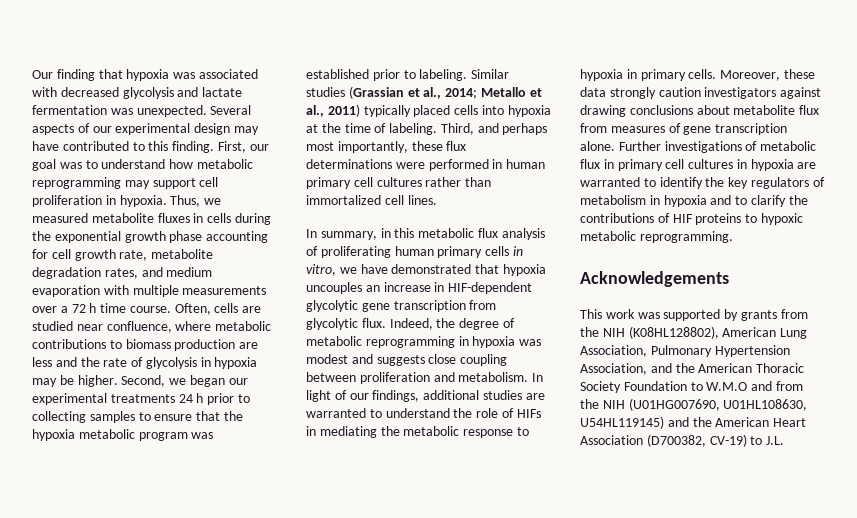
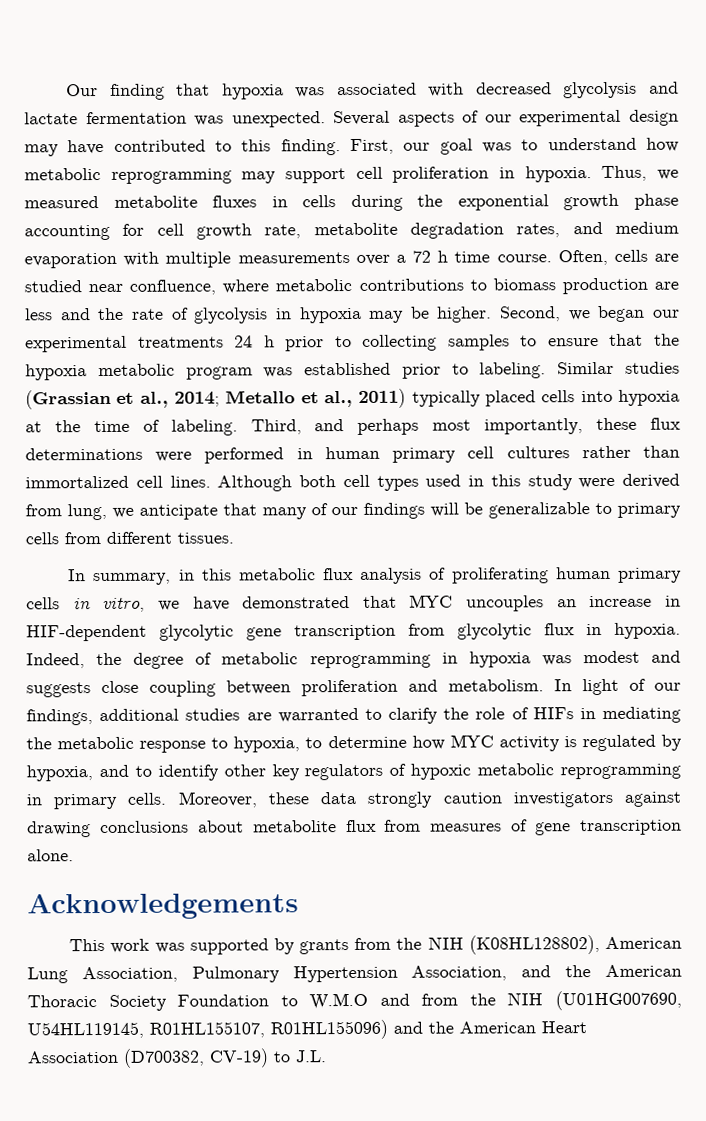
(437, 200) none -> [217,473,680,492] [25,502,681,521] [25,531,234,545] Although both cell types used in this study were derived from lung, we anticipate that many of our findings will be generalizable to primary cells from different tissues.
[502,264,546,276] hypoxia -> [409,594,454,608] MYC
[361,318,386,328] flux. -> [544,622,681,639] flux in hypoxia.
[385,408,450,418] understand -> [388,707,438,724] clarify
[580,69,623,81] hypoxia -> [233,734,683,753] [26,763,681,782] hypoxia, to determine how MYC activity is regulated by hypoxia, and to identify other key regulators of hypoxic metabolic reprogramming
[618,141,817,153] [580,159,817,171] [580,177,825,189] [580,195,808,207] [580,213,803,225] [580,231,733,243] Further investigations of metabolic flux in primary cell cultures in hypoxia are warranted to identify the key regulators of metabolism in hypoxia and to clarify the contributions of HIF proteins to hypoxic metabolic reprogramming. -> (74, 855) none
[723,399,808,411] [580,416,664,429] U01HL108630, U54HL119145) -> [27,1019,388,1040] U54HL119145, R01HL155107, R01HL155096)

